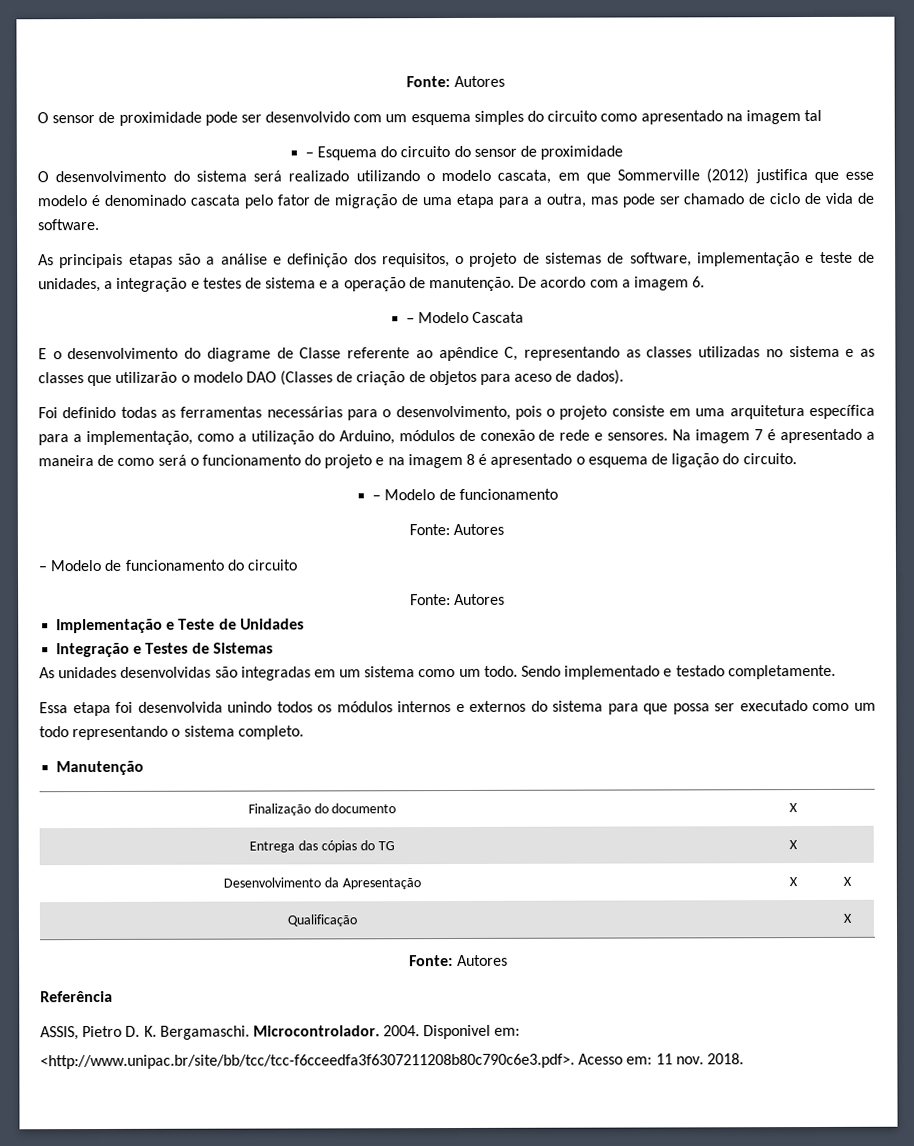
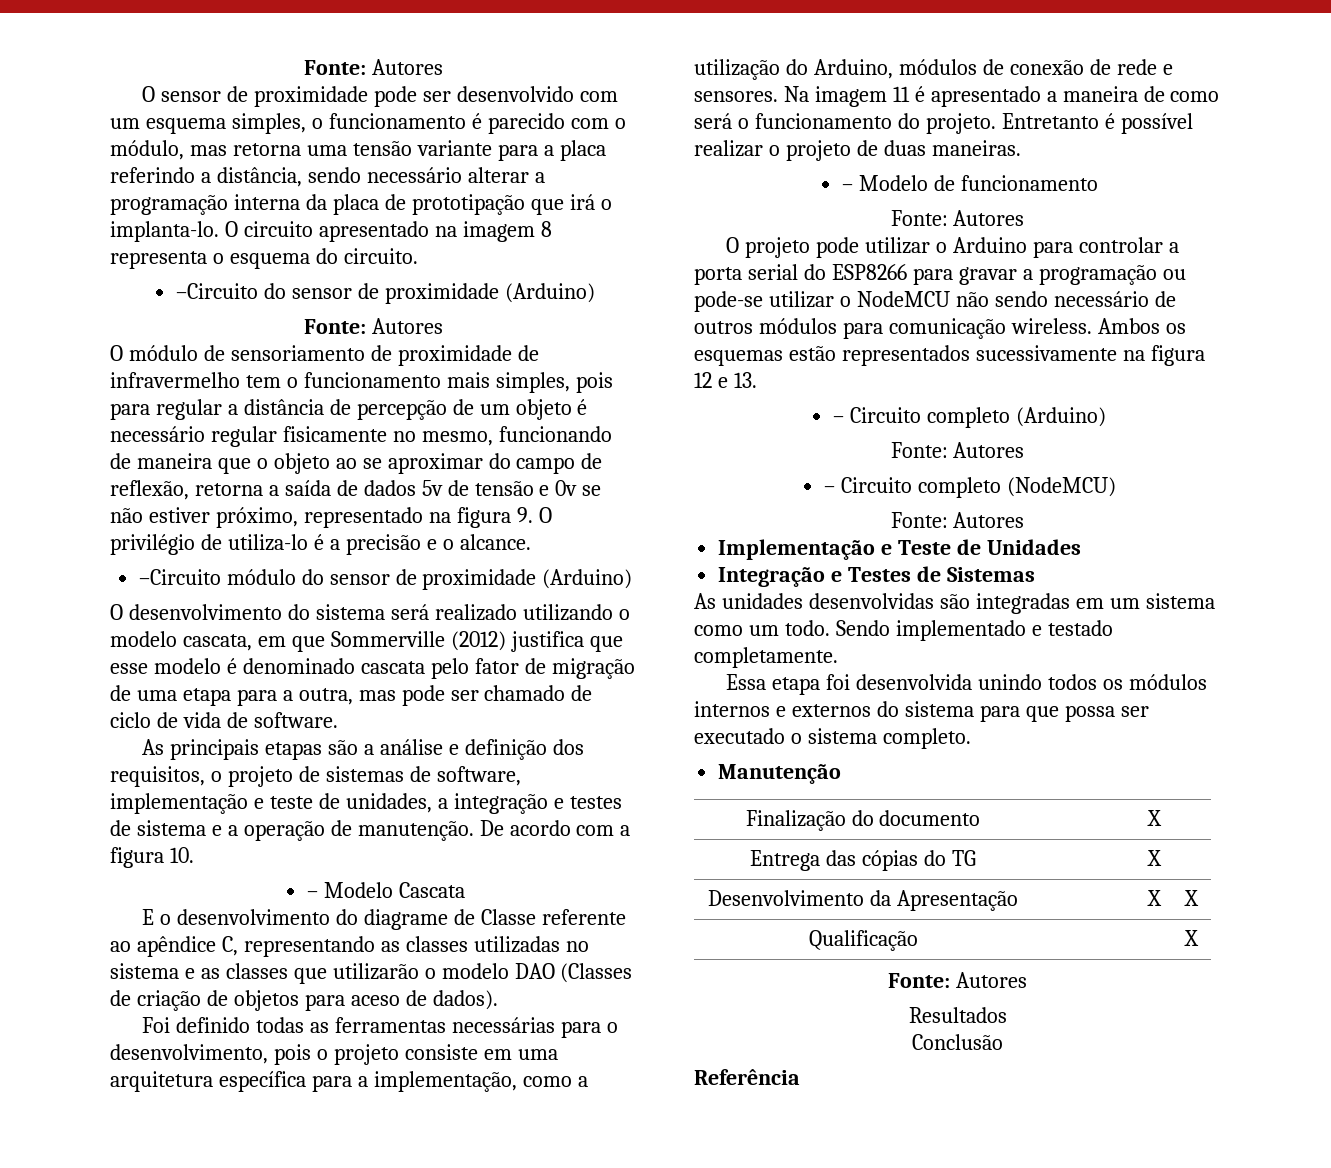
[473,109,823,125] [304,145,624,161] simples do circuito como apresentado na imagem tal // – Esquema do circuito do sensor de proximidade -> [231,113,626,134] [110,140,606,161] [110,167,545,187] [110,194,612,215] [110,221,552,242] [110,248,418,269] [176,283,595,304] [304,318,443,334] [110,345,539,366] [110,372,613,393] [110,399,588,420] [110,426,612,447] [110,453,603,474] [110,480,602,500] [110,507,552,528] [110,534,531,555] [138,569,633,590] simples, o funcionamento é parecido com o módulo, mas retorna uma tensão variante para a placa referindo a distância, sendo necessário alterar a programação interna da placa de prototipação que irá o implanta-lo. O circuito apresentado na imagem 8 representa o esquema do circuito. // –Circuito do sensor de proximidade (Arduino) // Fonte: Autores // O módulo de sensoriamento de proximidade de infravermelho tem o funcionamento mais simples, pois para regular a distância de percepção de um objeto é necessário regular fisicamente no mesmo, funcionando de maneira que o objeto ao se aproximar do campo de reflexão, retorna a saída de dados 5v de tensão e 0v se não estiver próximo, representado na figura 9. O privilégio de utiliza-lo é a precisão e o alcance. // –Circuito módulo do sensor de proximidade (Arduino)
[633,276,706,291] imagem 6. -> [110,847,194,868] figura 10.
[754,429,764,441] 7 -> [892,86,910,102] 11
[324,453,797,469] projeto e na imagem 8 é apresentado o esquema de ligação do circuito. -> [925,113,1193,134] [694,140,1021,161] projeto. Entretanto é possível realizar o projeto de duas maneiras.
[38,559,297,572] – Modelo de funcionamento do circuito -> [726,237,1179,258] [694,264,1186,285] [694,291,1176,312] [694,318,1186,339] [694,345,1205,366] [694,372,757,388] [833,407,1107,428] [890,442,1025,458] [823,477,1116,498] O projeto pode utilizar o Arduino para controlar a porta serial do ESP8266 para gravar a programação ou pode-se utilizar o NodeMCU não sendo necessário de outros módulos para comunicação wireless. Ambos os esquemas estão representados sucessivamente na figura 12 e 13. // – Circuito completo (Arduino) // Fonte: Autores // – Circuito completo (NodeMCU)
[812,702,876,712] [39,725,169,741] como um todo representando -> (785, 736) none
(508, 960) none -> [908,1007,1007,1023] [912,1034,1003,1050] // Resultados // Conclusão
[40,1024,521,1041] [40,1053,744,1070] // ASSIS, Pietro D. K. Bergamaschi. Microcontrolador. 2004. Disponivel em: // <http://www.unipac.br/site/bb/tcc/tcc-f6cceedfa3f6307211208b80c790c6e3.pdf>. Acesso em: 11 nov. 2018. -> (800, 1077) none

